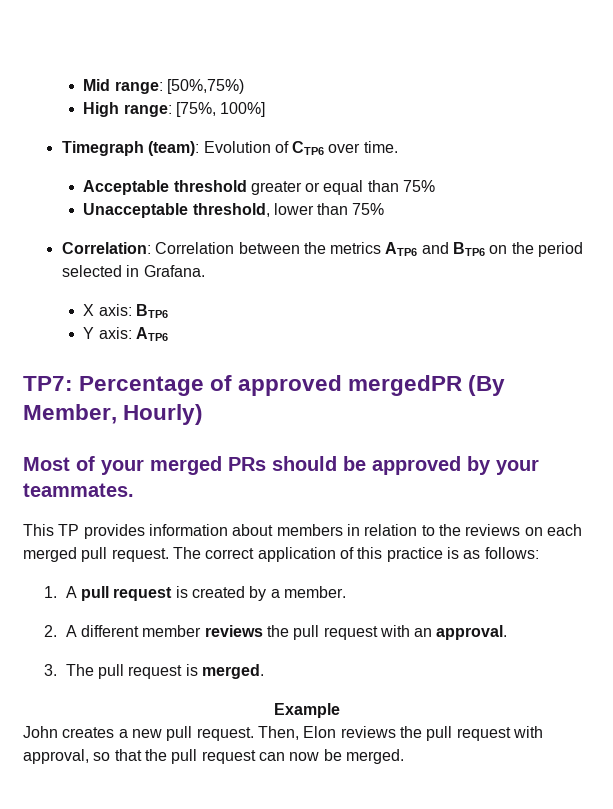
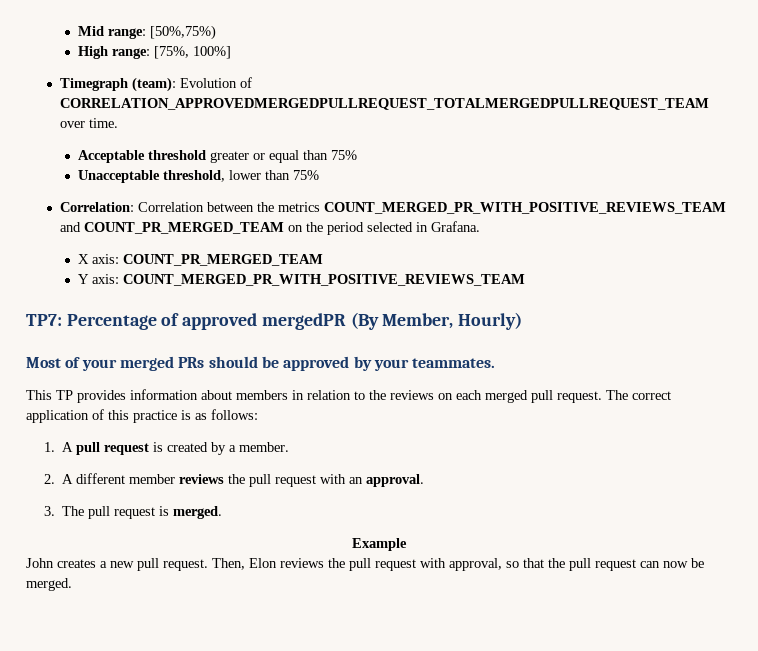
[292,141,325,155] CTP6 -> [60,98,710,110] CORRELATION_APPROVEDMERGEDPULLREQUEST_TOTALMERGEDPULLREQUEST_TEAM
[385,242,486,256] ATP6 and BTP6 -> [324,202,727,214] [60,222,285,234] COUNT_MERGED_PR_WITH_POSITIVE_REVIEWS_TEAM and COUNT_PR_MERGED_TEAM
[135,304,168,318] BTP6 -> [123,254,324,266] COUNT_PR_MERGED_TEAM
[135,327,168,341] ATP6 -> [123,274,526,286] COUNT_MERGED_PR_WITH_POSITIVE_REVIEWS_TEAM

